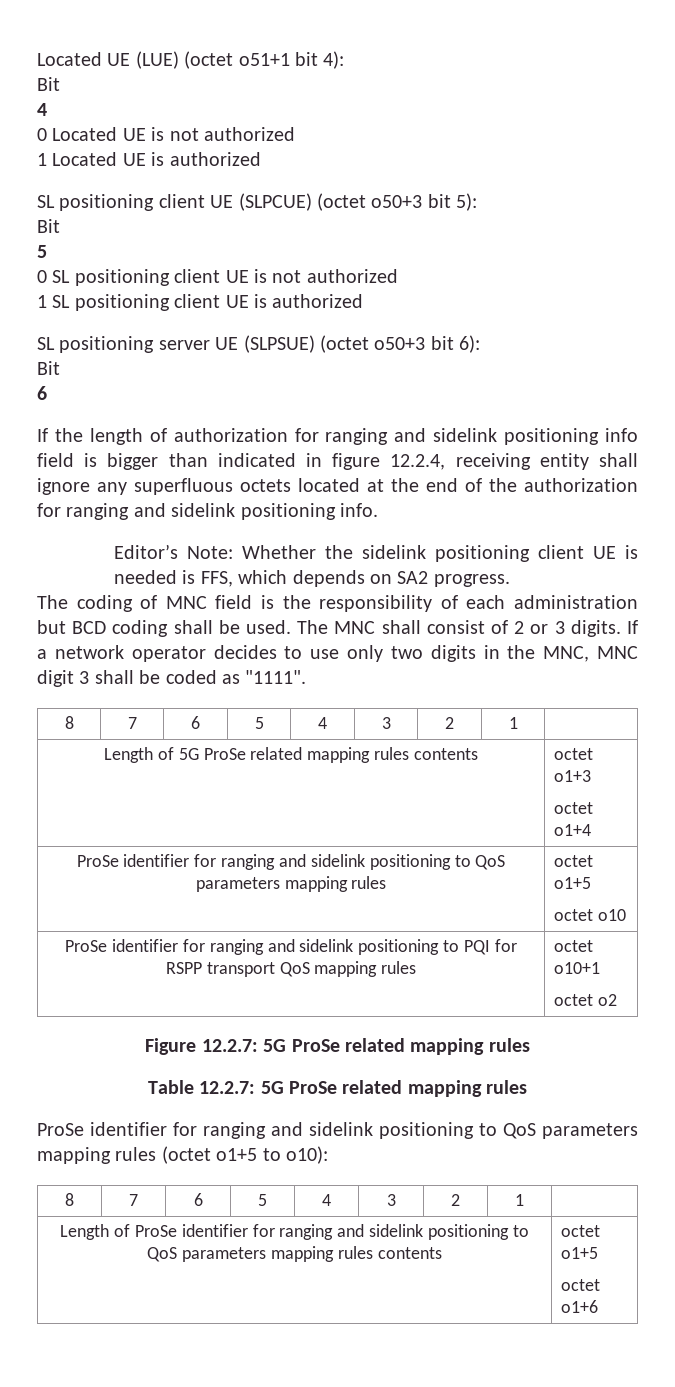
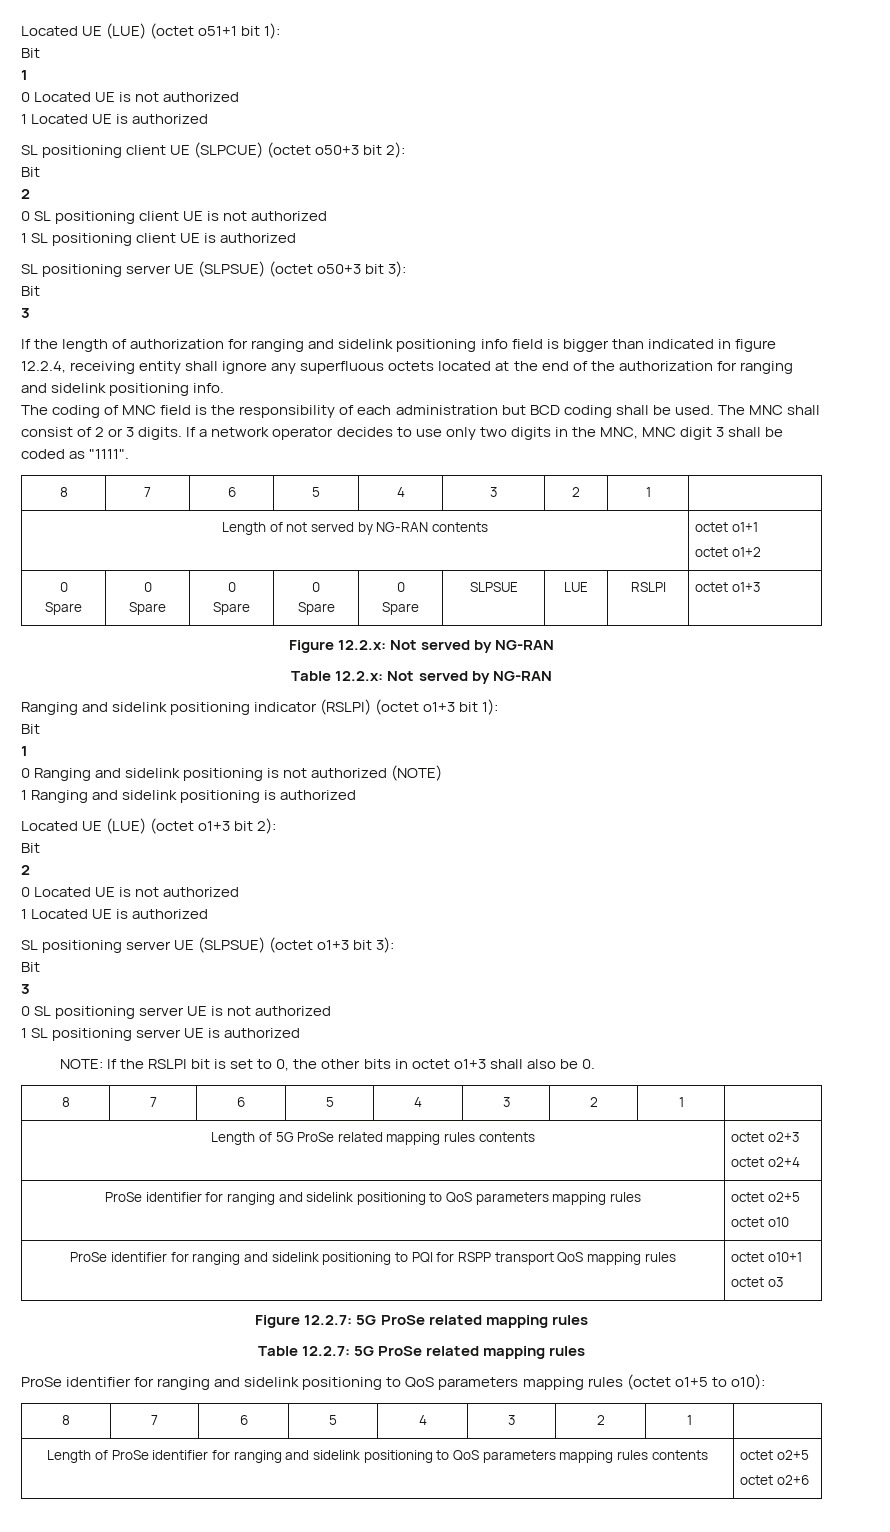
[323,51,345,69] [37,77,60,91] [37,103,47,116] 4): // Bit // 4 -> [264,23,281,39] [21,48,40,58] [21,70,28,80] 1): // Bit // 1
[456,193,478,211] [37,219,60,233] [37,245,47,258] 5): // Bit // 5 -> [386,142,406,158] [21,167,40,177] [21,189,30,199] 2): // Bit // 2
[459,335,481,353] [37,361,60,375] [37,386,47,400] 6): // Bit // 6 -> [388,261,407,277] [21,286,40,296] [21,308,30,318] 3): // Bit // 3
[113,544,638,562] [113,570,510,587] // Editor’s Note: Whether the sidelink positioning client UE is needed is FFS, which depends on SA2 progress. -> (225, 388) none
(518, 723) none -> [222,522,488,535] [695,522,758,532] [695,547,761,557] [59,582,68,592] [45,602,82,615] [143,582,152,592] [129,602,166,615] [227,582,236,592] [213,602,250,615] [312,582,320,592] [297,602,335,615] [396,582,405,592] [382,602,419,615] [469,582,518,592] [564,582,588,592] [630,582,666,592] [695,582,760,592] [288,640,555,653] [291,671,552,684] [21,699,499,715] [21,724,40,734] [21,746,28,756] [21,765,443,781] [21,790,357,803] [21,818,277,834] [21,843,40,853] [21,865,30,875] [21,887,240,897] [21,909,209,919] [21,937,395,953] [21,962,40,972] [21,984,30,994] [21,1006,332,1019] [21,1028,301,1041] [59,1059,595,1071] [61,1097,70,1107] [149,1097,157,1107] [237,1097,245,1107] [325,1097,334,1107] [414,1097,422,1107] [502,1097,510,1107] [589,1097,598,1107] [678,1097,684,1107] // Length of not served by NG-RAN contents | octet o1+1 // octet o1+2 // 0 // Spare | 0 // Spare | 0 // Spare | 0 // Spare | 0 // Spare | SLPSUE | LUE | RSLPI | octet o1+3 // Figure 12.2.x: Not served by NG-RAN // Table 12.2.x: Not served by NG-RAN // Ranging and sidelink positioning indicator (RSLPI) (octet o1+3 bit 1): // Bit // 1 // 0 Ranging and sidelink positioning is not authorized (NOTE) // 1 Ranging and sidelink positioning is authorized // Located UE (LUE) (octet o1+3 bit 2): // Bit // 2 // 0 Located UE is not authorized // 1 Located UE is authorized // SL positioning server UE (SLPSUE) (octet o1+3 bit 3): // Bit // 3 // 0 SL positioning server UE is not authorized // 1 SL positioning server UE is authorized // NOTE: If the RSLPI bit is set to 0, the other bits in octet o1+3 shall also be 0. // 8 | 7 | 6 | 5 | 4 | 3 | 2 | 1 |
[554,770,592,782] [554,802,594,814] [554,824,592,836] o1+3 // octet o1+4 -> [767,1132,799,1142] [731,1157,800,1167] o2+3 // octet o2+4
[554,877,592,889] o1+5 -> [767,1192,800,1202] o2+5
[597,994,617,1006] o2 -> [767,1277,783,1287] o3
[561,1247,599,1259] [561,1279,601,1291] [561,1300,599,1313] o1+5 // octet o1+6 -> [776,1450,809,1460] [740,1475,809,1485] o2+5 // octet o2+6

